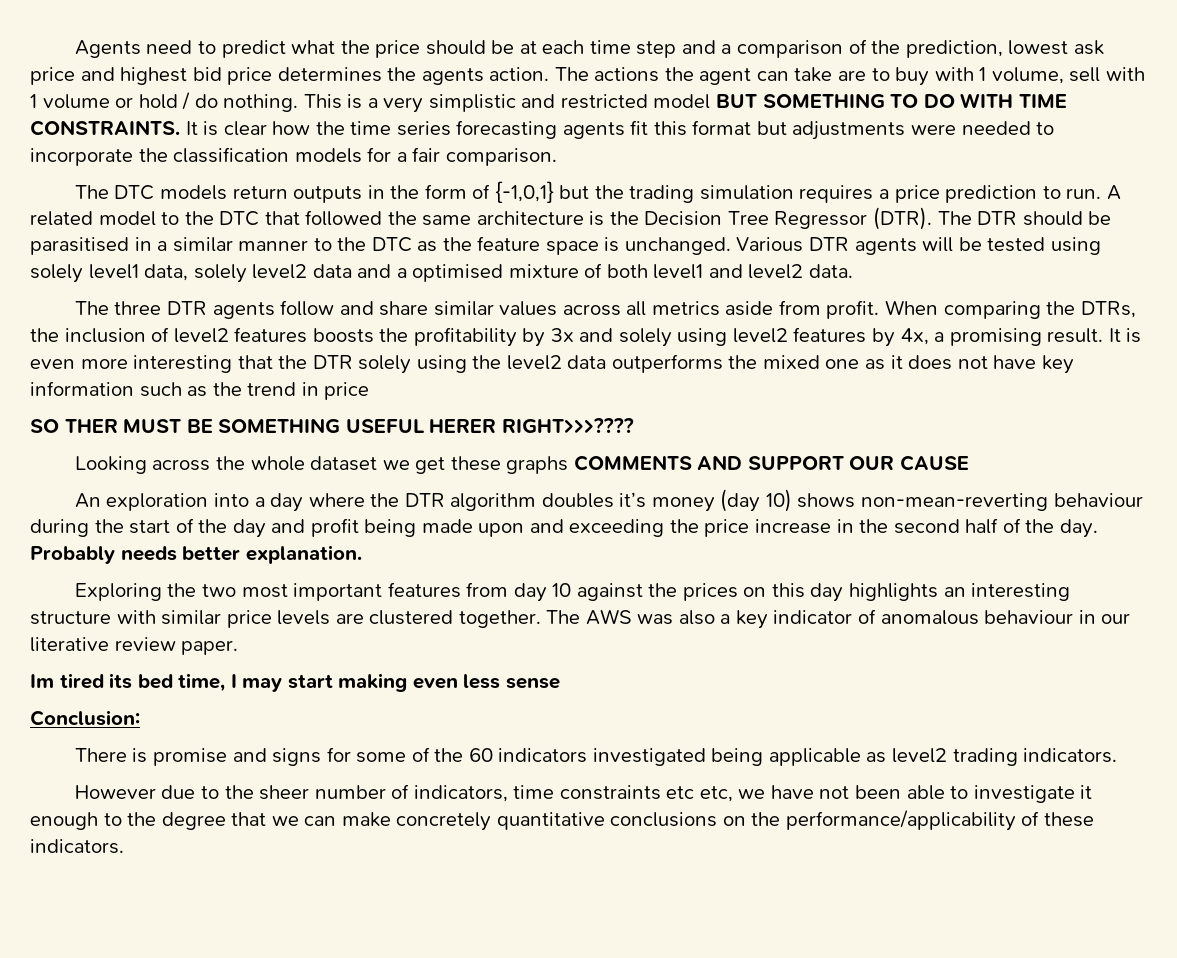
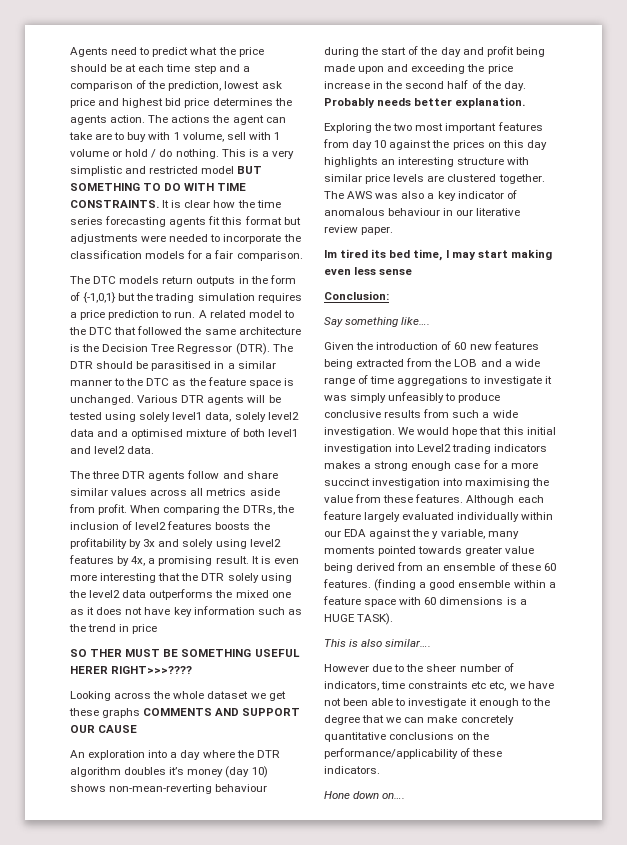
[74,747,1118,766] There is promise and signs for some of the 60 indicators investigated being applicable as level2 trading indicators. -> [324,317,431,327] [324,341,539,350] [324,358,540,369] [324,375,552,386] [324,392,501,403] [324,409,518,418] [324,427,556,437] [324,444,548,454] [324,460,538,471] [324,478,550,488] [324,494,544,505] [323,511,554,522] [324,529,519,539] [324,546,535,556] [324,562,556,573] [323,579,556,591] [323,596,527,607] [324,613,394,625] [324,639,432,647] Say something like…. // Given the introduction of 60 new features being extracted from the LOB and a wide range of time aggregations to investigate it was simply unfeasibly to produce conclusive results from such a wide investigation. We would hope that this initial investigation into Level2 trading indicators makes a strong enough case for a more succinct investigation into maximising the value from these features. Although each feature largely evaluated individually within our EDA against the y variable, many moments pointed towards greater value being derived from an ensemble of these 60 features. (finding a good ensemble within a feature space with 60 dimensions is a HUGE TASK). // This is also similar….
(124, 846) none -> [324,791,406,799] // Hone down on….

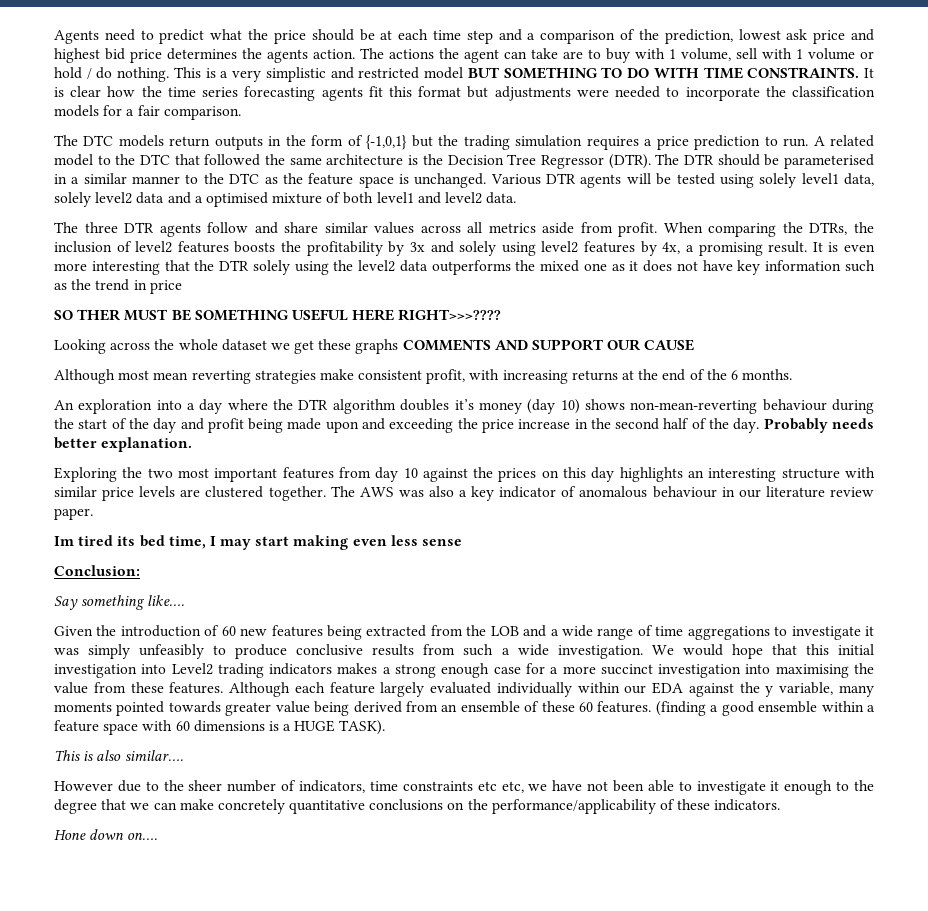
[151,361,212,371] parasitised -> [784,154,875,169] parameterised
[70,666,108,674] HERER -> [352,309,395,321] HERE
(138, 729) none -> [54,369,793,384] // Although most mean reverting strategies make consistent profit, with increasing returns at the end of the 6 months.
[476,208,521,216] literative -> [765,486,825,498] literature

